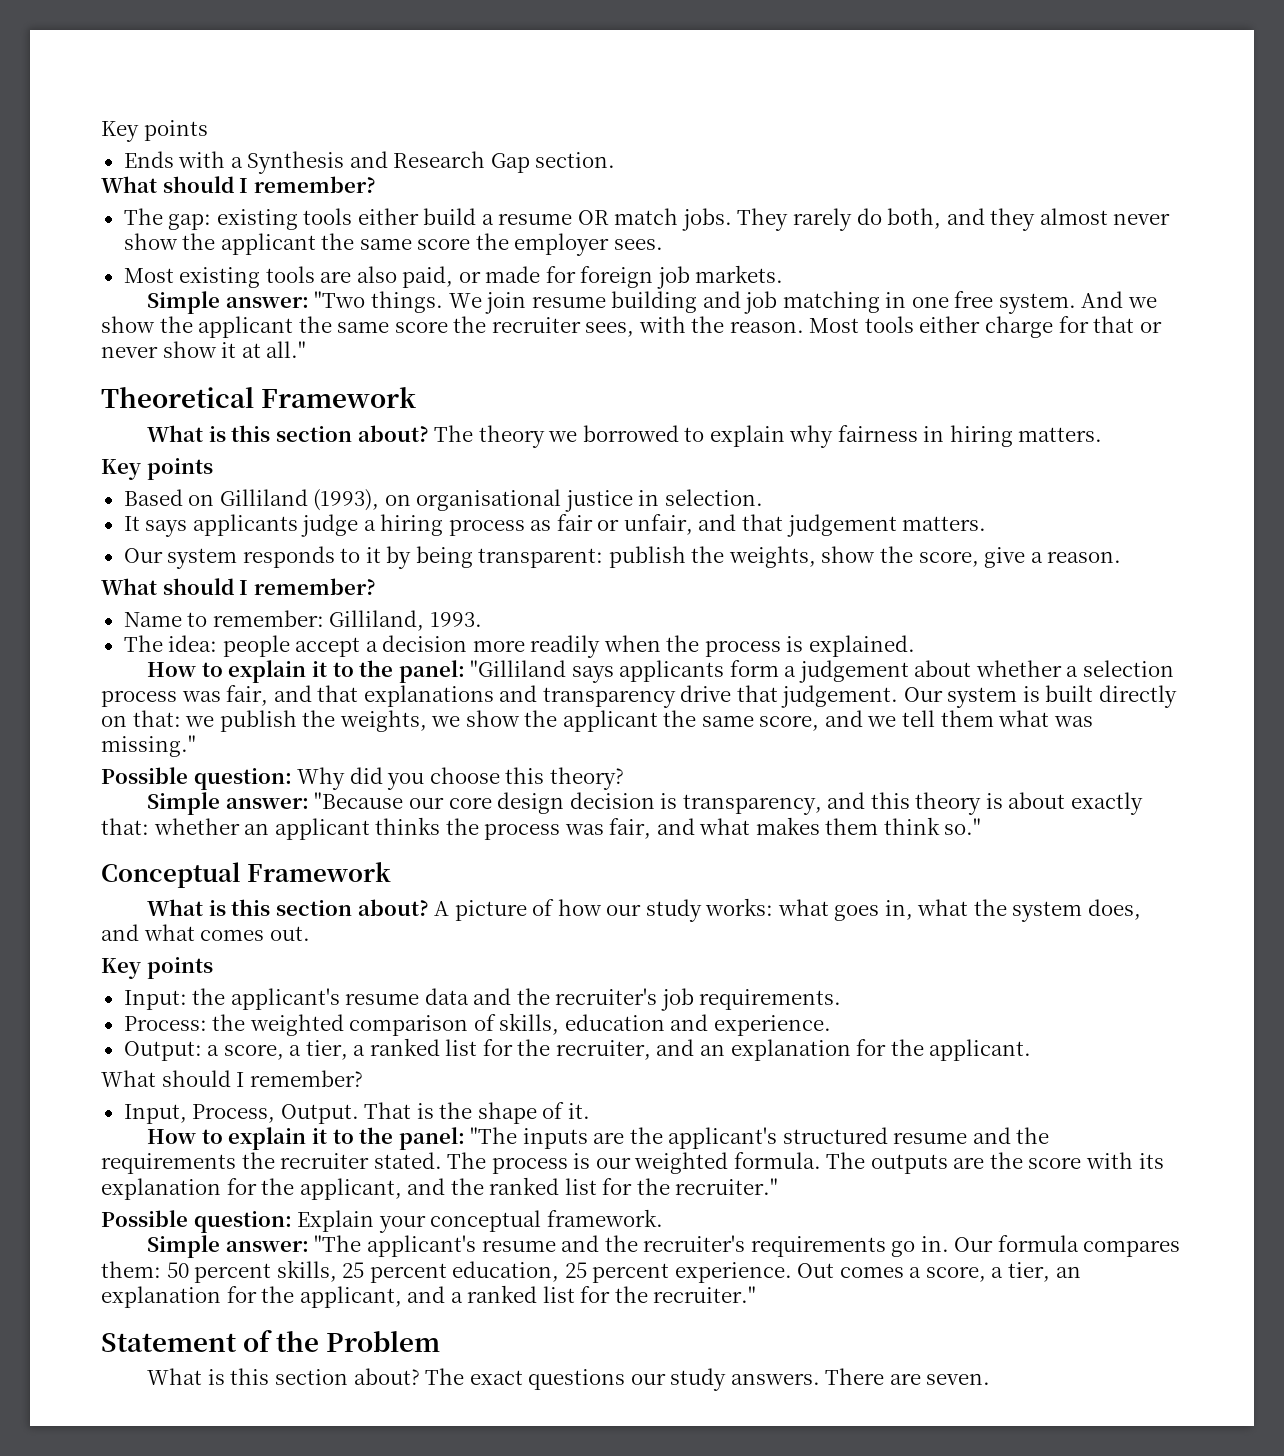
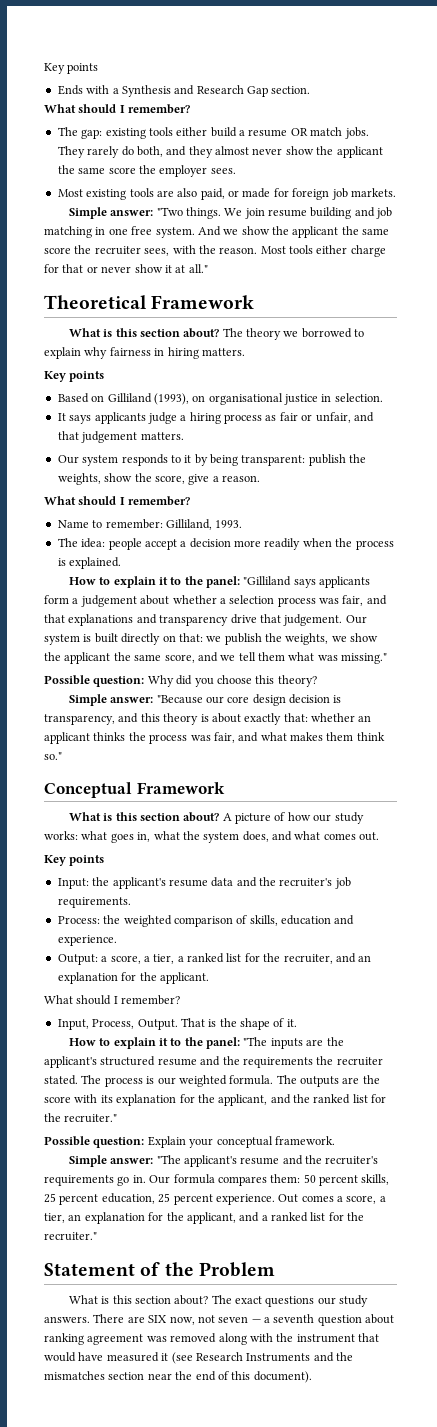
[926,1373,991,1385] seven. -> [148,1314,395,1326] [44,1333,379,1345] [44,1352,353,1364] [44,1371,312,1383] SIX now, not seven — a seventh question about ranking agreement was removed along with the instrument that would have measured it (see Research Instruments and the mismatches section near the end of this document).

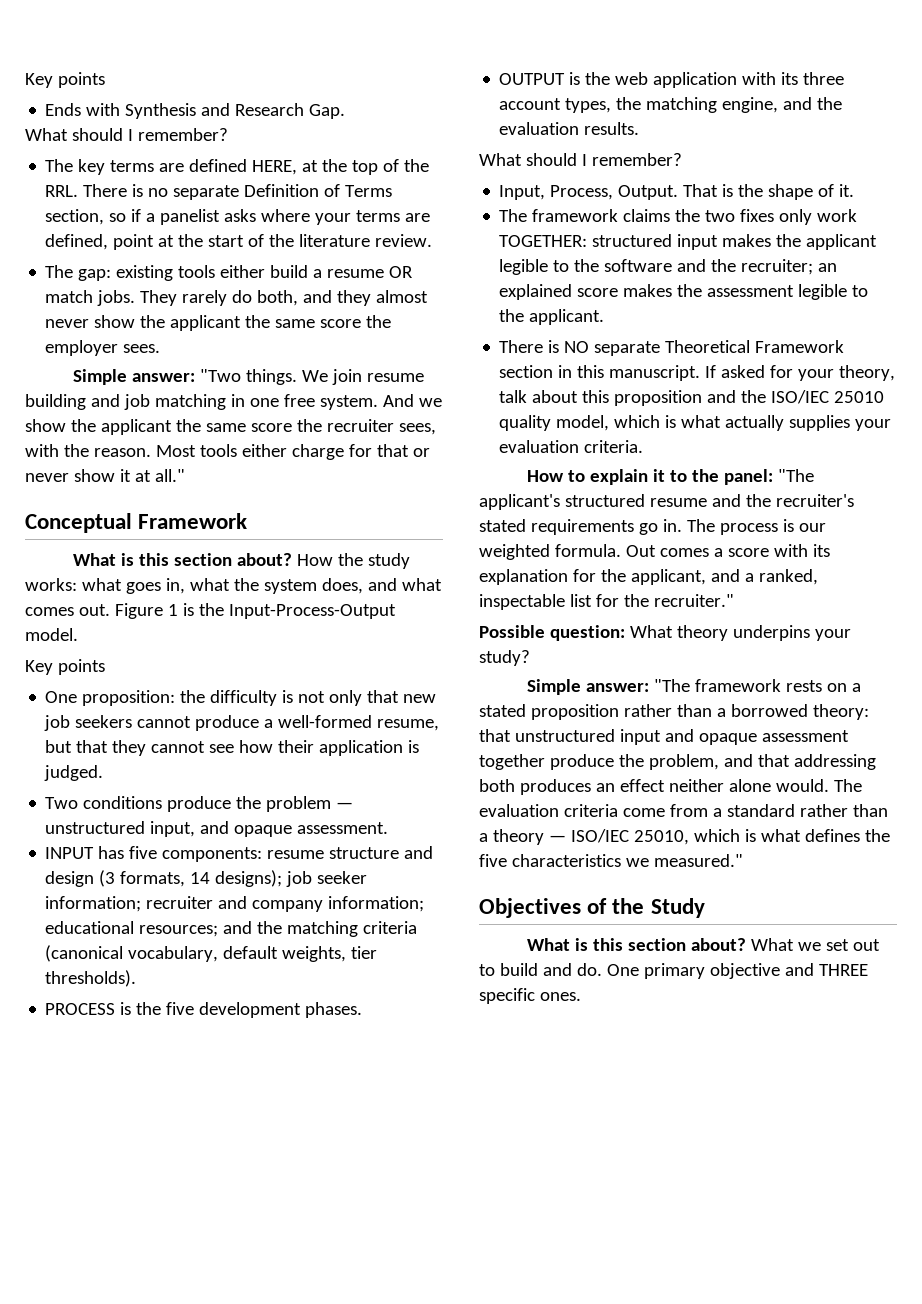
[112,88,119,94] a -> (121, 109) none
[247,86,311,97] [44,104,191,114] Gap section. // What should I remember? -> [309,104,346,119] [25,128,228,141] [45,159,430,175] [45,184,393,200] [45,209,431,225] [45,234,433,250] Gap. // What should I remember? // The key terms are defined HERE, at the top of the RRL. There is no separate Definition of Terms section, so if a panelist asks where your terms are defined, point at the start of the literature review.
[57,188,396,200] // Most existing tools are also paid, or made for foreign job markets. -> (161, 348) none
[44,295,255,309] [68,328,365,340] [44,347,245,359] [44,371,105,382] [57,393,383,405] [57,412,374,424] [57,431,184,443] [57,454,367,466] [57,473,260,485] [44,496,191,506] [57,519,243,530] [57,538,394,550] [57,557,122,569] [68,576,371,588] [44,595,387,607] [44,614,367,626] [44,633,379,645] [44,652,388,664] [44,675,317,687] [68,694,342,706] [44,713,372,725] [44,732,385,744] [44,752,62,760] // Theoretical Framework // What is this section about? The theory we borrowed to explain why fairness in hiring matters. // Key points // Based on Gilliland (1993), on organisational justice in selection. // It says applicants judge a hiring process as fair or unfair, and that judgement matters. // Our system responds to it by being transparent: publish the weights, show the score, give a reason. // What should I remember? // Name to remember: Gilliland, 1993. // The idea: people accept a decision more readily when the process is explained. // How to explain it to the panel: "Gilliland says applicants form a judgement about whether a selection process was fair, and that explanations and transparency drive that judgement. Our system is built directly on that: we publish the weights, we show the applicant the same score, and we tell them what was missing." // Possible question: Why did you choose this theory? // Simple answer: "Because our core design decision is transparency, and this theory is about exactly that: whether an applicant thinks the process was fair, and what makes them think so." -> (185, 475) none
[222,812,332,824] A picture of how our -> [296,553,363,566] How the
[44,855,105,866] [57,877,351,889] [57,897,131,908] [57,915,355,927] [57,935,117,946] [57,953,372,965] [57,972,209,984] // Key points // Input: the applicant's resume data and the recruiter's job requirements. // Process: the weighted comparison of skills, education and experience. // Output: a score, a tier, a ranked list for the recruiter, and an explanation for the applicant. -> [114,603,396,619] [25,628,78,641] [25,659,105,675] [45,690,437,706] [44,715,440,731] [45,740,420,756] [44,765,104,781] [45,796,354,812] [45,821,389,837] [45,846,434,862] [45,870,368,887] [45,896,425,912] [45,921,418,937] [45,945,378,962] [45,970,137,987] [45,1002,363,1018] [499,72,845,88] [499,97,843,113] [499,122,640,135] Figure 1 is the Input-Process-Output model. // Key points // One proposition: the difficulty is not only that new job seekers cannot produce a well-formed resume, but that they cannot see how their application is judged. // Two conditions produce the problem — unstructured input, and opaque assessment. // INPUT has five components: resume structure and design (3 formats, 14 designs); job seeker information; recruiter and company information; educational resources; and the matching criteria (canonical vocabulary, default weights, tier thresholds). // PROCESS is the five development phases. // OUTPUT is the web application with its three account types, the matching engine, and the evaluation results.
(297, 1023) none -> [499,209,858,225] [499,234,878,250] [499,259,838,275] [499,284,869,300] [499,309,605,325] [499,340,845,356] [499,365,896,381] [499,390,885,406] [499,415,892,431] [499,440,644,453] // The framework claims the two fixes only work TOGETHER: structured input makes the applicant legible to the software and the recruiter; an explained score makes the assessment legible to the applicant. // There is NO separate Theoretical Framework section in this manuscript. If asked for your theory, talk about this proposition and the ISO/IEC 25010 quality model, which is what actually supplies your evaluation criteria.
[270,1037,344,1049] inputs are the -> (814, 475) none
[242,1056,383,1068] [44,1075,78,1085] requirements the recruiter stated. -> [775,494,854,507] [479,519,682,535] recruiter's stated requirements go in.
[276,1075,380,1087] The outputs are the -> [625,545,723,557] Out comes a
[293,1094,351,1104] the ranked -> [744,569,818,585] [479,594,565,610] a ranked, inspectable
[147,1136,335,1148] [68,1155,379,1167] [44,1174,390,1186] [44,1193,386,1205] [44,1212,365,1224] [44,1232,97,1241] [44,1262,275,1277] [68,1295,369,1307] [44,1314,395,1326] [44,1333,379,1345] [44,1352,353,1364] [44,1371,312,1383] Explain your conceptual framework. // Simple answer: "The applicant's resume and the recruiter's requirements go in. Our formula compares them: 50 percent skills, 25 percent education, 25 percent experience. Out comes a score, a tier, an explanation for the applicant, and a ranked list for the recruiter." // Statement of the Problem // What is this section about? The exact questions our study answers. There are SIX now, not seven — a seventh question about ranking agreement was removed along with the instrument that would have measured it (see Research Instruments and the mismatches section near the end of this document). -> [629,625,851,641] [479,650,530,666] [526,679,861,695] [479,704,869,720] [479,729,849,745] [479,754,876,770] [479,779,862,795] [479,804,888,817] [479,829,890,845] [479,854,743,867] [479,898,705,918] [526,938,880,951] [479,963,868,979] [479,988,581,1004] What theory underpins your study? // Simple answer: "The framework rests on a stated proposition rather than a borrowed theory: that unstructured input and opaque assessment together produce the problem, and that addressing both produces an effect neither alone would. The evaluation criteria come from a standard rather than a theory — ISO/IEC 25010, which is what defines the five characteristics we measured." // Objectives of the Study // What is this section about? What we set out to build and do. One primary objective and THREE specific ones.

